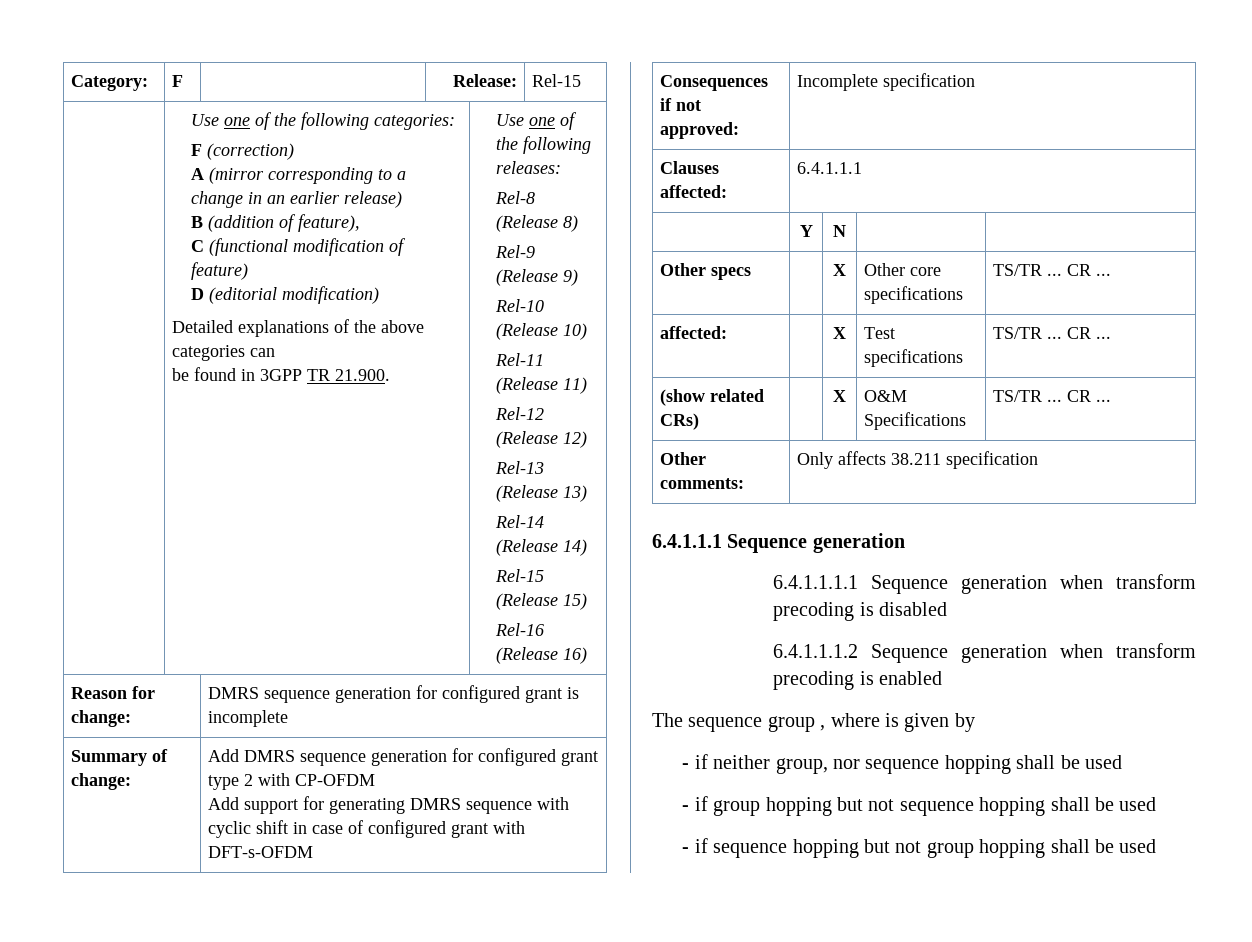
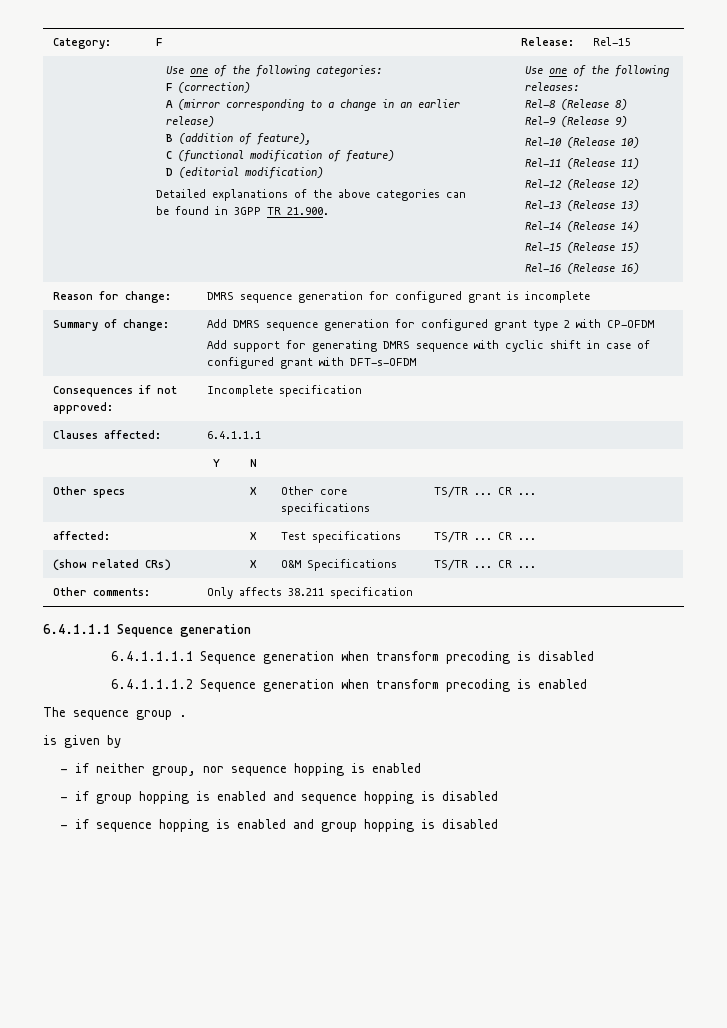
[820,713,880,731] , where -> [179,715,187,717] . //
[1016,755,1122,769] shall be used -> [351,763,422,773] is enabled
[836,797,1157,816] [682,838,1157,858] but not sequence hopping shall be used // - if sequence hopping but not group hopping shall be used -> [196,791,499,804] [60,819,499,832] is enabled and sequence hopping is disabled // - if sequence hopping is enabled and group hopping is disabled

